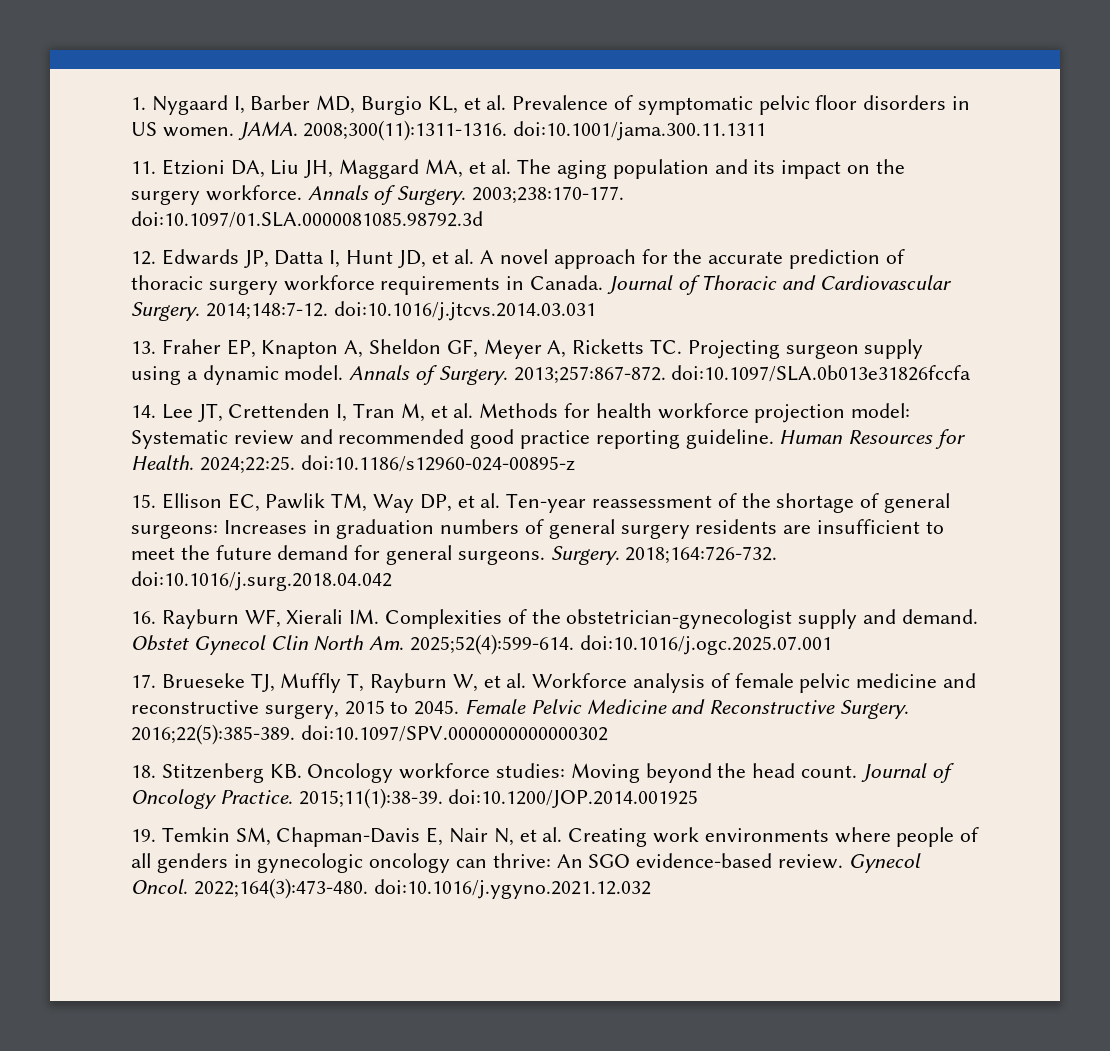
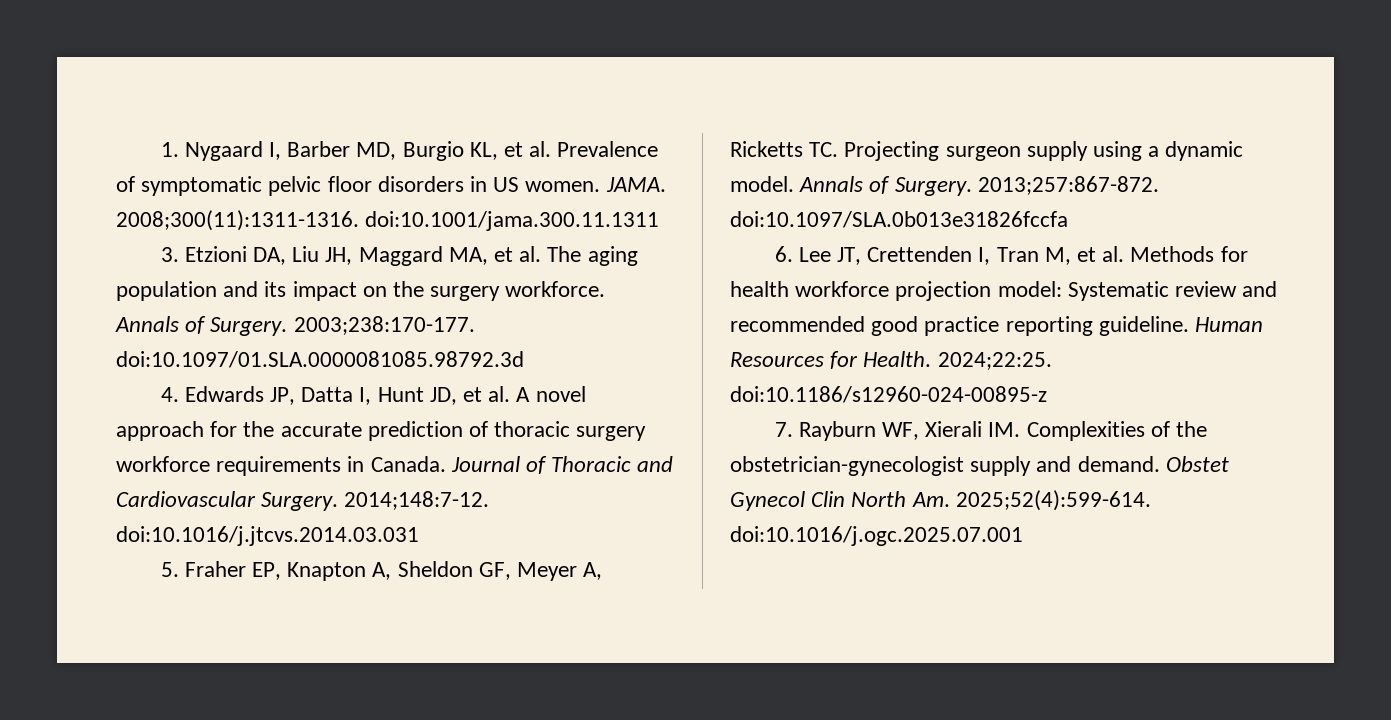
[131,161,156,174] 11. -> [160,247,179,262] 3.
[131,251,156,265] 12. -> [160,387,179,402] 4.
[131,341,156,354] 13. -> [160,562,179,577] 5.
[131,405,156,418] 14. -> [774,246,793,262] 6.
[131,493,951,513] [131,519,944,539] [131,545,778,565] [131,571,392,591] [131,611,156,624] 15. Ellison EC, Pawlik TM, Way DP, et al. Ten-year reassessment of the shortage of general surgeons: Increases in graduation numbers of general surgery residents are insufficient to meet the future demand for general surgeons. Surgery. 2018;164:726-732. doi:10.1016/j.surg.2018.04.042 // 16. -> [774,422,793,437] 7.
[131,673,977,693] [131,699,910,719] [131,724,608,745] [131,763,954,783] [131,788,699,809] [131,827,980,847] [131,853,921,873] [131,878,651,899] // 17. Brueseke TJ, Muffly T, Rayburn W, et al. Workforce analysis of female pelvic medicine and reconstructive surgery, 2015 to 2045. Female Pelvic Medicine and Reconstructive Surgery. 2016;22(5):385-389. doi:10.1097/SPV.0000000000000302 // 18. Stitzenberg KB. Oncology workforce studies: Moving beyond the head count. Journal of Oncology Practice. 2015;11(1):38-39. doi:10.1200/JOP.2014.001925 // 19. Temkin SM, Chapman-Davis E, Nair N, et al. Creating work environments where people of all genders in gynecologic oncology can thrive: An SGO evidence-based review. Gynecol Oncol. 2022;164(3):473-480. doi:10.1016/j.ygyno.2021.12.032 -> (1023, 536) none

